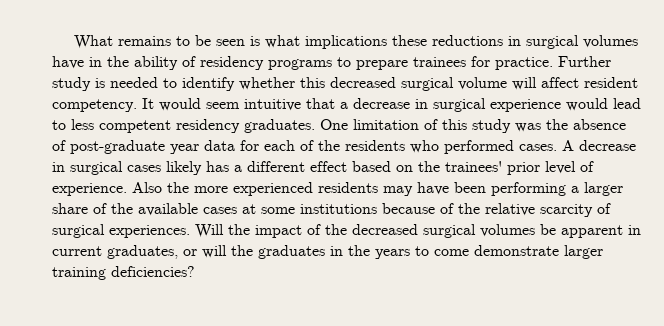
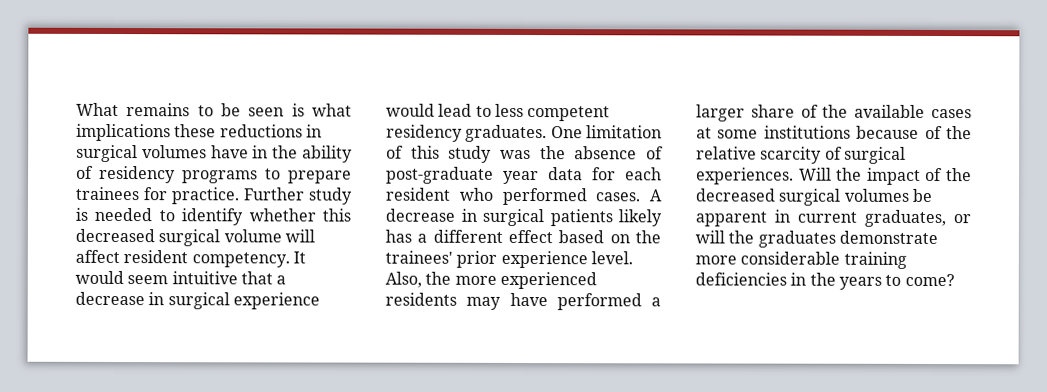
[300,140,405,151] of the residents -> [385,187,451,201] resident
[127,165,161,172] cases -> [549,209,613,227] patients
[545,161,594,174] [52,182,162,196] level of experience. Also -> [500,250,633,269] [385,271,422,288] experience level. Also,
[454,182,566,196] been performing -> [556,293,642,311] performed
[330,245,603,259] [52,266,195,280] in the years to come demonstrate larger training deficiencies? -> [838,230,938,245] [695,251,907,269] [695,272,955,290] demonstrate more considerable training deficiencies in the years to come?

